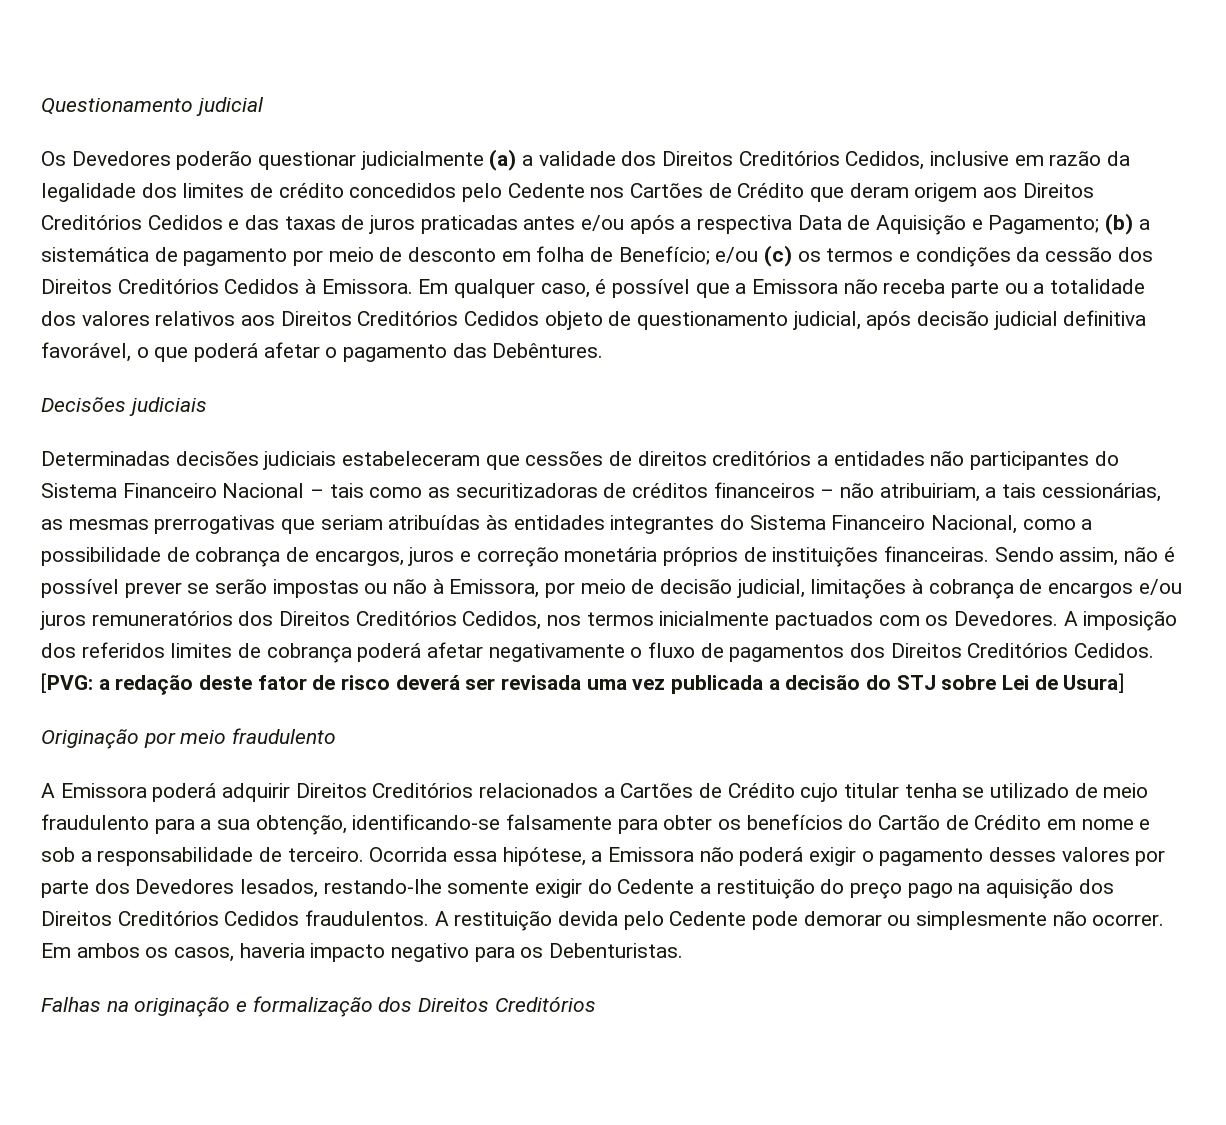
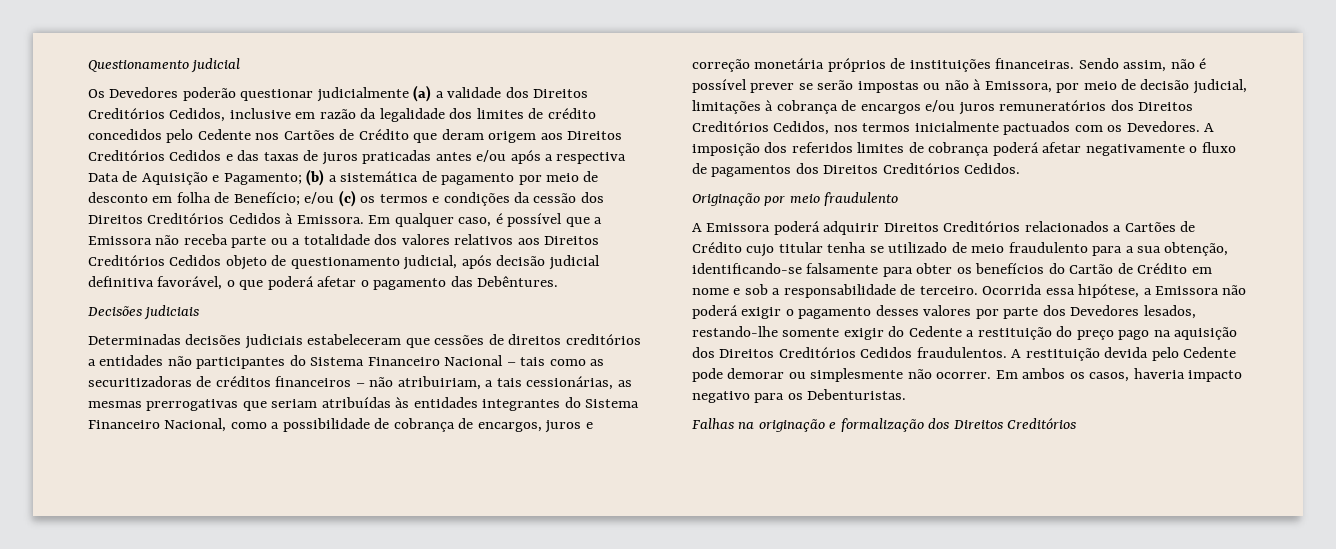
[41,673,1125,695] [PVG: a redação deste fator de risco deverá ser revisada uma vez publicada a decisão do STJ sobre Lei de Usura] -> (1021, 168) none

